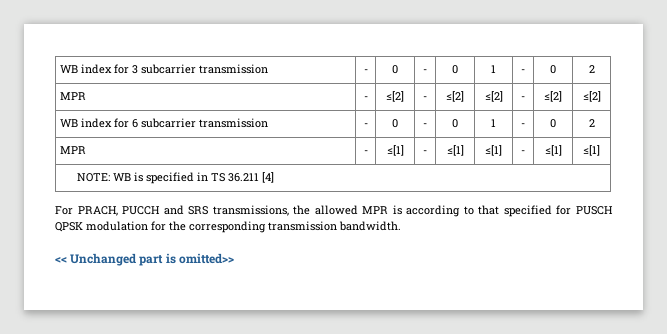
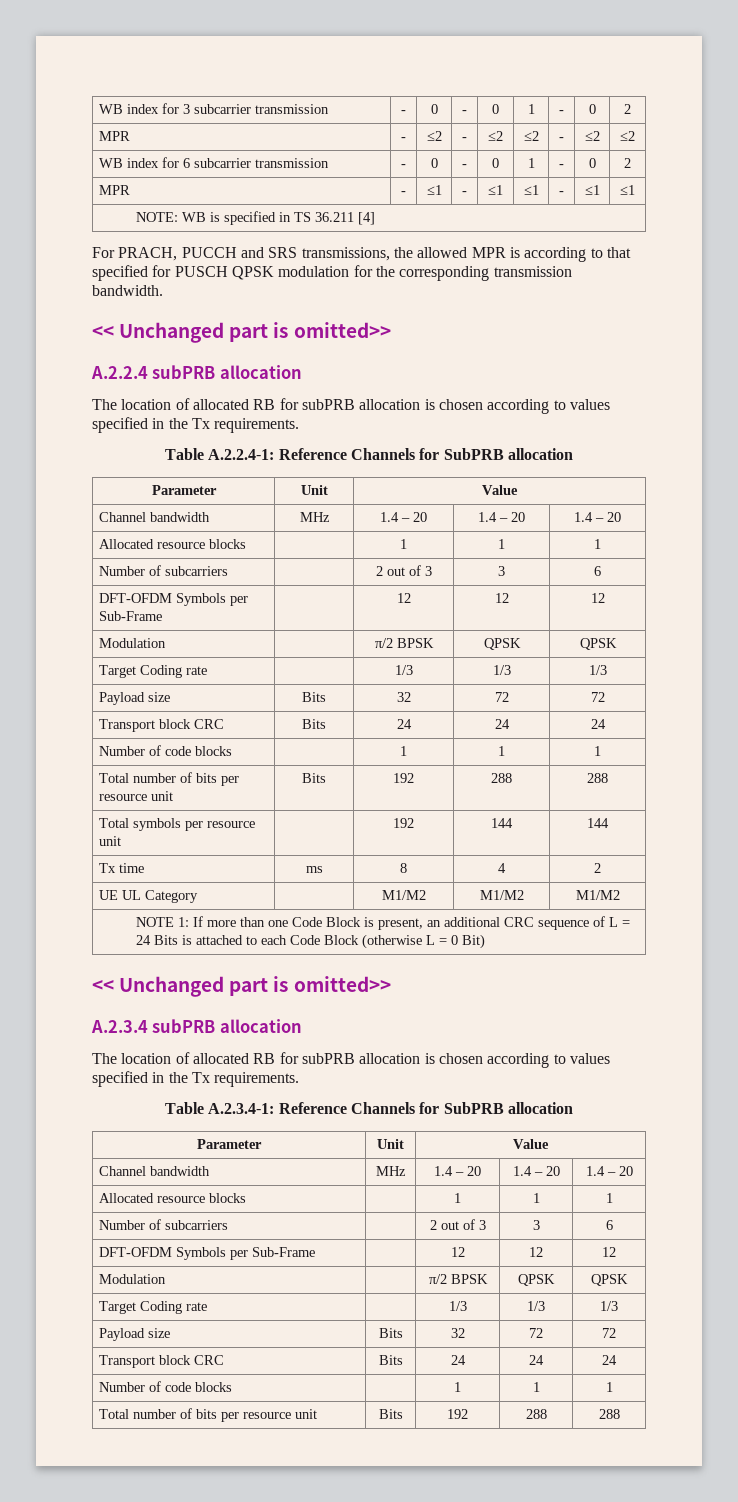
[386,91,404,102] [423,96,427,100] [446,91,464,102] [484,91,503,102] [521,96,525,100] [544,91,562,102] [582,91,601,102] ≤[2] | - | ≤[2] | ≤[2] | - | ≤[2] | ≤[2] -> [426,131,442,141] [462,137,467,141] [488,131,503,141] [523,131,539,141] [559,137,564,141] [584,131,600,141] [620,131,635,141] ≤2 | - | ≤2 | ≤2 | - | ≤2 | ≤2
[386,145,404,156] [423,150,427,154] [446,145,464,156] [485,145,502,156] [521,150,525,154] [544,145,562,156] [583,145,600,156] ≤[1] | - | ≤[1] | ≤[1] | - | ≤[1] | ≤[1] -> [426,185,442,195] [462,191,467,195] [488,185,503,195] [523,185,539,195] [559,191,564,195] [584,185,600,195] [620,185,635,195] ≤1 | - | ≤1 | ≤1 | - | ≤1 | ≤1
(234, 258) none -> [91,365,302,379] [92,398,610,414] [92,417,300,433] [165,448,573,460] [151,485,217,495] [300,485,328,495] [482,485,518,495] [98,512,210,522] [299,512,330,522] [380,512,427,522] [478,512,525,522] [574,512,621,522] [98,539,246,549] [400,539,407,549] [498,539,505,549] [594,539,601,549] [98,565,228,576] [375,565,432,576] [498,566,505,576] [594,566,601,576] [98,593,248,606] [98,611,162,621] [396,593,411,603] [494,593,509,603] [590,593,605,603] [98,638,166,648] [374,638,434,648] [483,638,521,650] [579,638,617,650] [98,665,207,678] [394,665,413,675] [492,665,511,675] [588,665,607,675] [98,692,170,705] [302,692,326,702] [396,692,411,702] [494,692,509,702] [590,692,605,702] [98,719,224,732] [302,719,326,729] [396,719,412,729] [494,719,510,729] [590,719,606,729] [98,745,232,756] [400,746,407,756] [498,746,505,756] [594,746,601,756] [98,772,239,786] [98,791,173,801] [302,773,326,783] [393,773,414,783] [491,773,512,783] [587,773,608,783] [98,818,255,831] [98,836,121,846] [393,818,414,828] [491,818,513,828] [587,818,609,828] [98,863,144,873] [305,866,323,873] [400,863,407,873] [498,863,506,873] [594,863,601,873] [98,890,198,903] [381,890,426,900] [479,890,524,900] [575,890,620,900] [135,916,630,930] [135,934,485,949] [92,976,391,997] [91,1019,302,1033] [92,1052,610,1068] [92,1071,300,1087] [165,1102,573,1114] [197,1139,262,1149] [377,1139,404,1149] [513,1139,549,1149] [98,1166,210,1176] [376,1166,406,1176] [434,1166,481,1176] [512,1166,560,1176] [585,1166,633,1176] [98,1193,246,1203] [454,1193,461,1203] [532,1193,540,1203] [605,1193,613,1203] [98,1219,228,1230] [429,1219,486,1230] [532,1220,540,1230] [605,1220,613,1230] [98,1247,315,1260] [450,1247,465,1257] [529,1247,543,1257] [602,1247,616,1257] [98,1274,166,1284] [428,1274,488,1284] [518,1274,555,1286] [591,1274,628,1286] [98,1301,207,1314] [448,1301,467,1311] [527,1301,545,1311] [600,1301,618,1311] [98,1328,170,1341] [378,1328,403,1338] [450,1328,465,1338] [529,1328,543,1338] [602,1328,616,1338] [98,1355,224,1368] [378,1355,403,1365] [450,1355,466,1365] [529,1355,544,1365] [602,1355,617,1365] [98,1381,232,1392] [454,1382,461,1392] [532,1382,540,1392] [605,1382,613,1392] [98,1408,317,1422] [378,1409,403,1419] [447,1409,468,1419] [525,1409,547,1419] [598,1409,620,1419] // A.2.2.4 subPRB allocation // The location of allocated RB for subPRB allocation is chosen according to values specified in the Tx requirements. // Table A.2.2.4-1: Reference Channels for SubPRB allocation // Parameter | Unit | Value // Channel bandwidth | MHz | 1.4 – 20 | 1.4 – 20 | 1.4 – 20 // Allocated resource blocks | | 1 | 1 | 1 // Number of subcarriers | | 2 out of 3 | 3 | 6 // DFT-OFDM Symbols per Sub-Frame | | 12 | 12 | 12 // Modulation | | π/2 BPSK | QPSK | QPSK // Target Coding rate | | 1/3 | 1/3 | 1/3 // Payload size | Bits | 32 | 72 | 72 // Transport block CRC | Bits | 24 | 24 | 24 // Number of code blocks | | 1 | 1 | 1 // Total number of bits per resource unit | Bits | 192 | 288 | 288 // Total symbols per resource unit | | 192 | 144 | 144 // Tx time | ms | 8 | 4 | 2 // UE UL Category | | M1/M2 | M1/M2 | M1/M2 // NOTE 1: If more than one Code Block is present, an additional CRC sequence of L = 24 Bits is attached to each Code Block (otherwise L = 0 Bit) // << Unchanged part is omitted>> // A.2.3.4 subPRB allocation // The location of allocated RB for subPRB allocation is chosen according to values specified in the Tx requirements. // Table A.2.3.4-1: Reference Channels for SubPRB allocation // Parameter | Unit | Value // Channel bandwidth | MHz | 1.4 – 20 | 1.4 – 20 | 1.4 – 20 // Allocated resource blocks | | 1 | 1 | 1 // Number of subcarriers | | 2 out of 3 | 3 | 6 // DFT-OFDM Symbols per Sub-Frame | | 12 | 12 | 12 // Modulation | | π/2 BPSK | QPSK | QPSK // Target Coding rate | | 1/3 | 1/3 | 1/3 // Payload size | Bits | 32 | 72 | 72 // Transport block CRC | Bits | 24 | 24 | 24 // Number of code blocks | | 1 | 1 | 1 // Total number of bits per resource unit | Bits | 192 | 288 | 288

